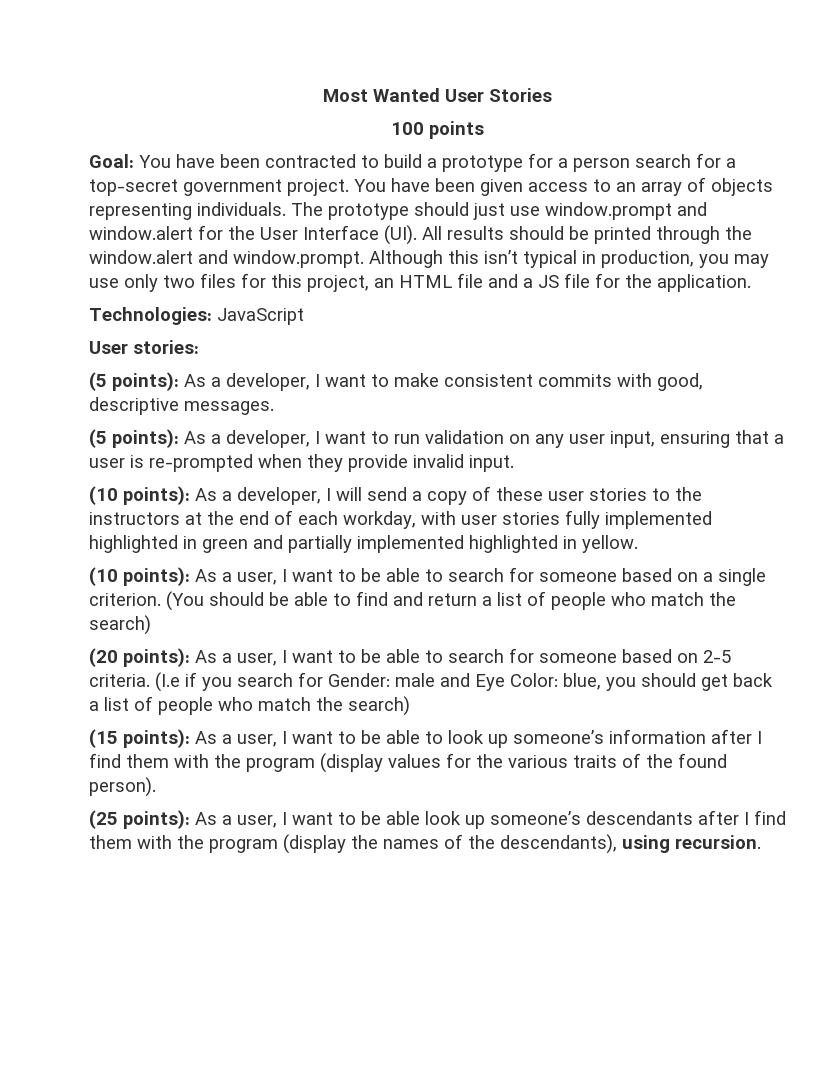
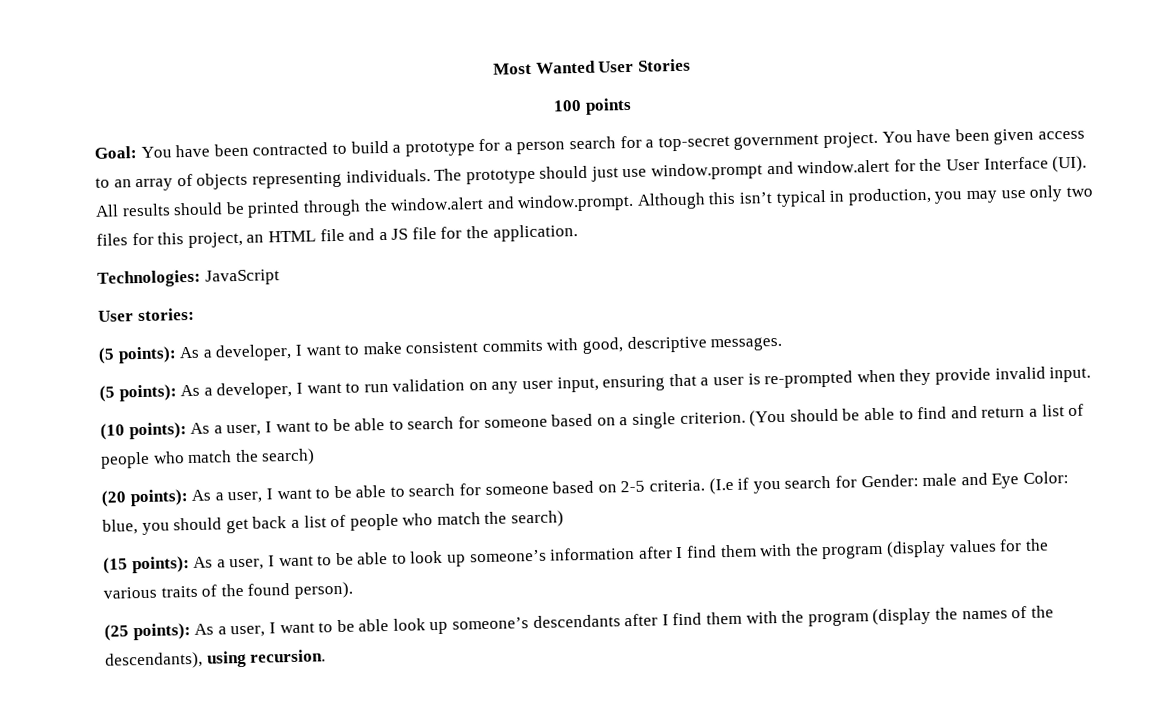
[89,486,702,505] [89,510,712,529] [89,535,638,553] // (10 points): As a developer, I will send a copy of these user stories to the instructors at the end of each workday, with user stories fully implemented highlighted in green and partially implemented highlighted in yellow. -> (1092, 374) none

